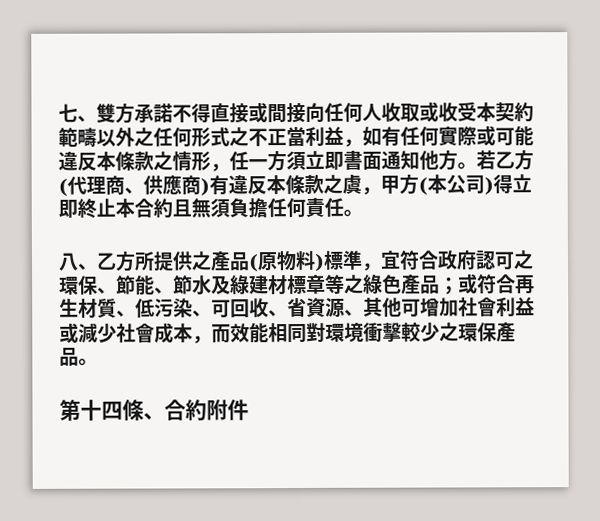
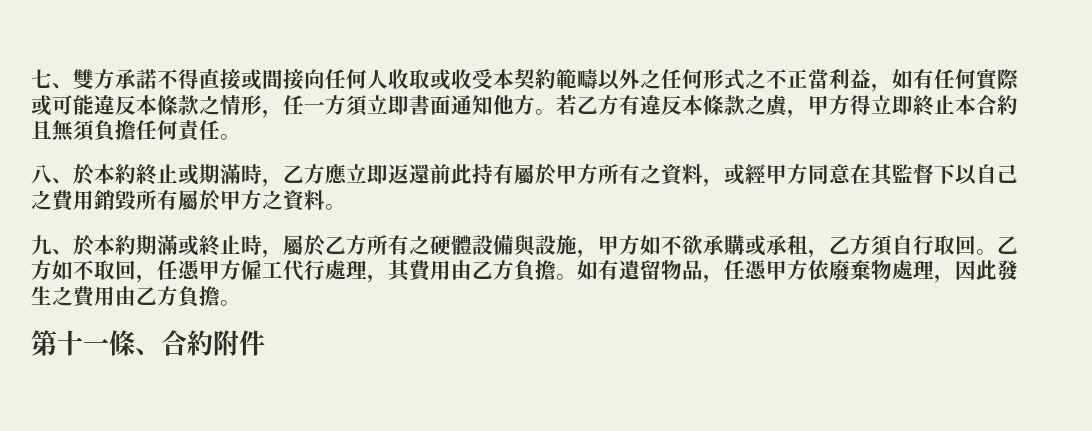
[58,175,210,196] (代理商、供應商) -> (619, 105) none
[418,174,494,195] (本公司) -> (850, 105) none
[96,250,534,272] [59,273,535,296] [59,297,535,319] [59,322,516,344] [59,347,79,366] 乙方所提供之產品(原物料)標準，宜符合政府認可之環保、節能、節水及綠建材標章等之綠色產品；或符合再生材質、低污染、可回收、省資源、其他可增加社會利益或減少社會成本，而效能相同對環境衝擊較少之環保產品 -> [73,164,1018,187] [31,190,346,212] [31,234,1018,258] [31,260,1018,283] [31,286,220,308] 於本約終止或期滿時，乙方應立即返還前此持有屬於甲方所有之資料，或經甲方同意在其監督下以自己之費用銷毀所有屬於甲方之資料。 // 九、於本約期滿或終止時，屬於乙方所有之硬體設備與設施，甲方如不欲承購或承租，乙方須自行取回。乙方如不取回，任憑甲方僱工代行處理，其費用由乙方負擔。如有遺留物品，任憑甲方依廢棄物處理，因此發生之費用由乙方負擔
[101,401,123,421] 四 -> [83,338,109,353] 一

